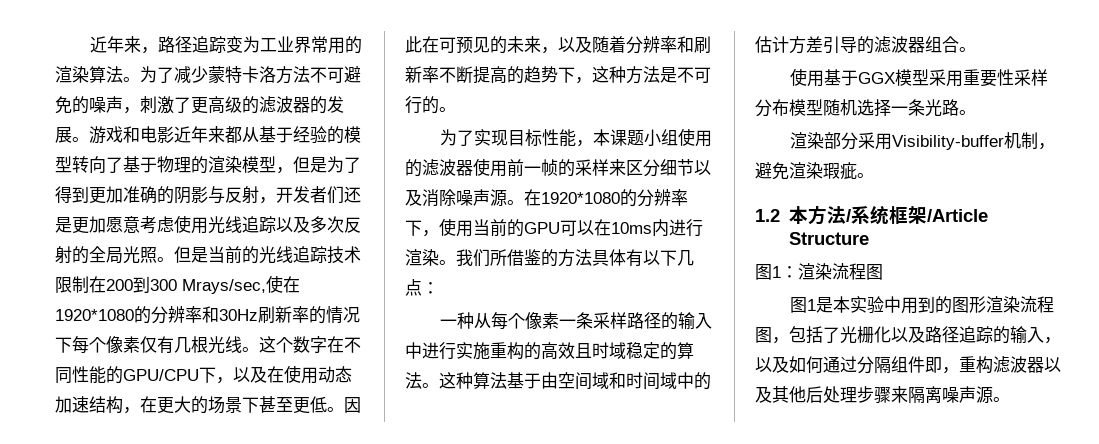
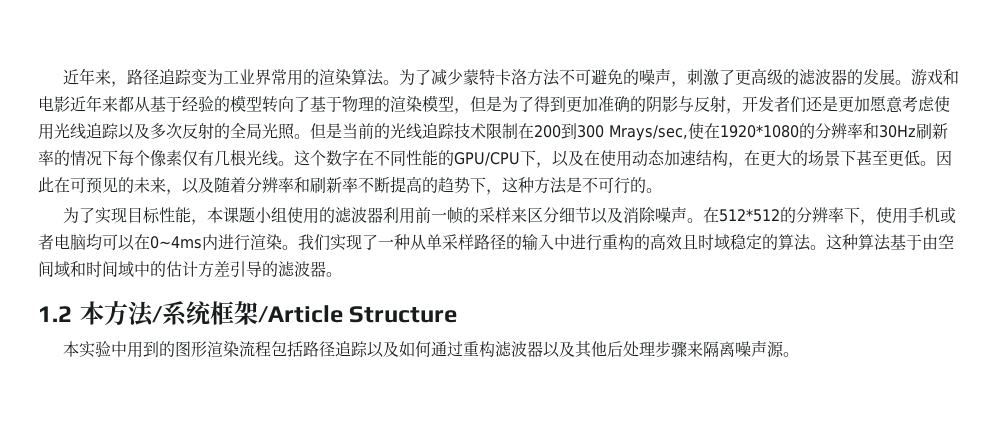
[473,158,490,176] 使 -> [383,207,400,224] 利
[490,189,620,207] 源。在1920*1080 -> [687,207,781,223] 。在512*512
[473,219,703,237] [405,249,694,267] [405,279,439,296] [439,312,593,329] 当前的GPU可以在10ms内进行渲染。我们所借鉴的方法具体有以下几点： // 一种从每个像素一条 -> [908,207,957,224] [38,234,442,251] 手机或者电脑均可以在0~4ms内进行渲染。我们实现了一种从单
[456,342,490,360] 实施 -> (602, 242) none
[925,36,976,53] [789,68,1048,87] [755,99,976,117] [789,132,1055,150] [755,162,857,180] 组合。 // 使用基于GGX模型采用重要性采样分布模型随机选择一条光路。 // 渲染部分采用Visibility-buffer机制，避免渲染瑕疵 -> (326, 269) none
[755,263,883,280] [789,297,833,313] 图1：渲染流程图 // 图1是 -> (458, 314) none
[755,326,1061,344] [755,356,959,374] 图，包括了光栅化以及路径追踪的输入，以及如何通过分隔组件即， -> [271,341,464,358] 包括路径追踪以及如何通过

